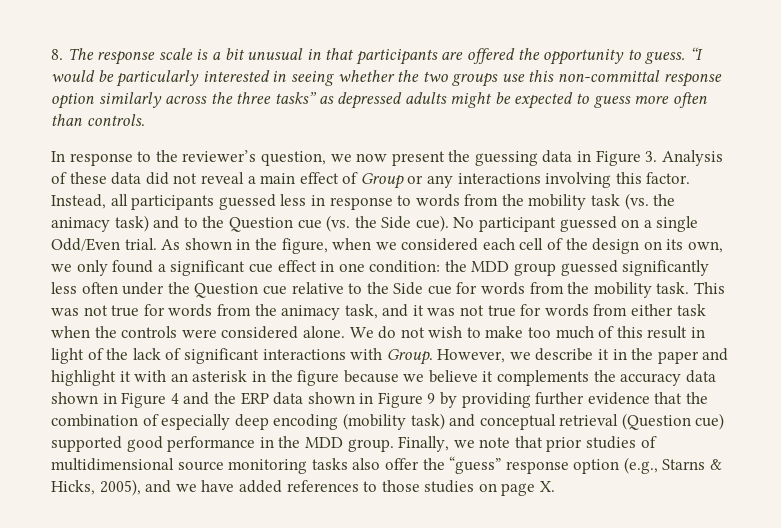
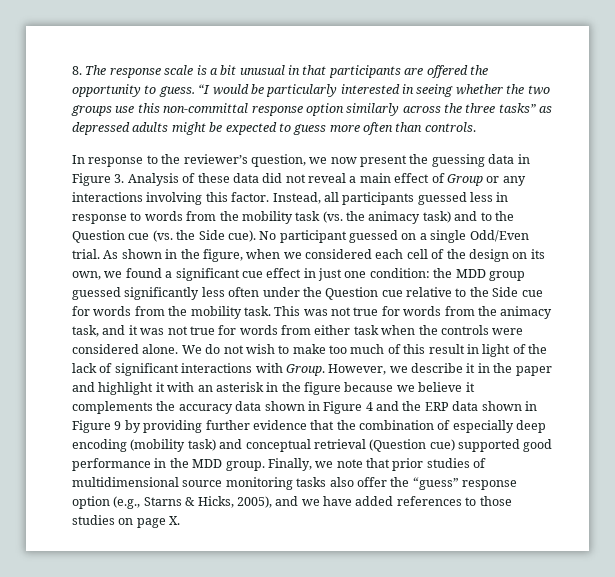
[76,260,108,276] only -> (123, 274) none
(335, 266) none -> [318,268,342,281] just

